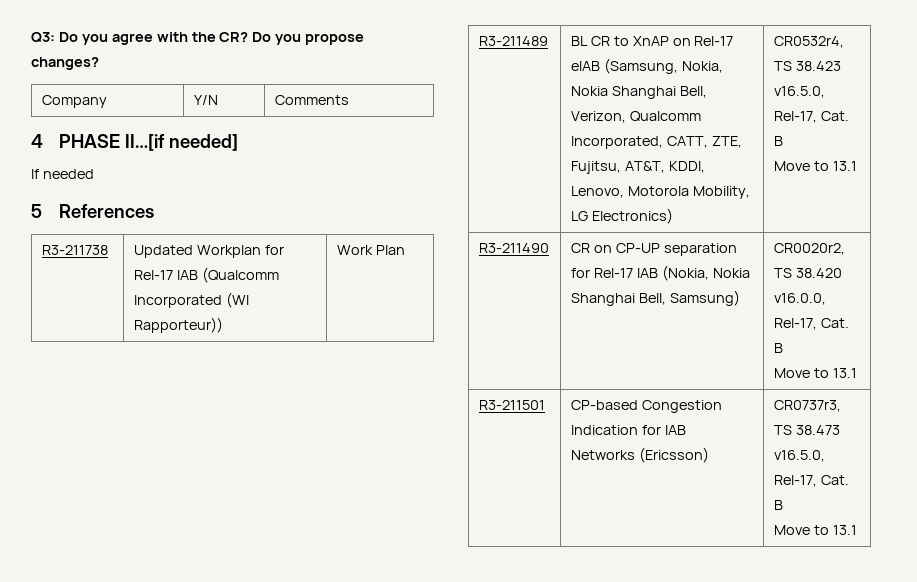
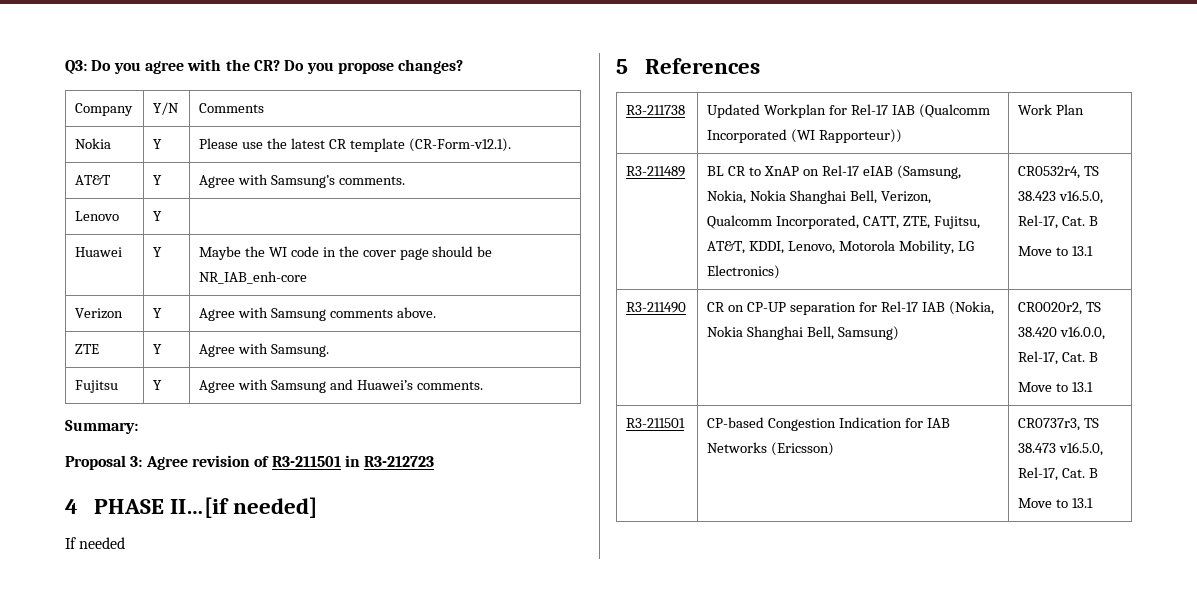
(349, 100) none -> [75,138,112,149] [153,139,163,149] [199,138,511,152] [75,175,112,185] [153,175,163,185] [199,174,405,188] [75,211,120,221] [153,211,163,221] [75,247,123,257] [153,247,163,257] [199,246,493,260] [199,271,308,284] [75,308,124,319] [153,308,163,318] [199,307,436,321] [75,344,100,354] [153,344,163,354] [199,343,329,357] [75,380,119,393] [153,380,163,390] [199,379,483,393] [65,420,138,434] [65,455,435,470] // Nokia | Y | Please use the latest CR template (CR-Form-v12.1). // AT&T | Y | Agree with Samsung’s comments. // Lenovo | Y | // Huawei | Y | Maybe the WI code in the cover page should be NR_IAB_enh-core // Verizon | Y | Agree with Samsung comments above. // ZTE | Y | Agree with Samsung. // Fujitsu | Y | Agree with Samsung and Huawei’s comments. // Summary: // Proposal 3: Agree revision of R3-211501 in R3-212723

